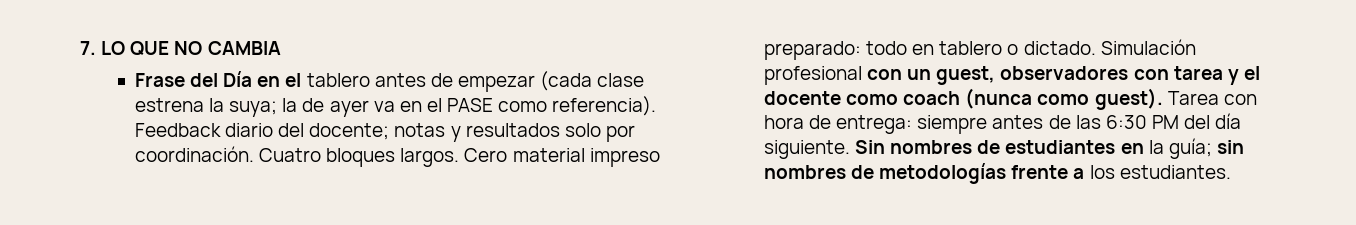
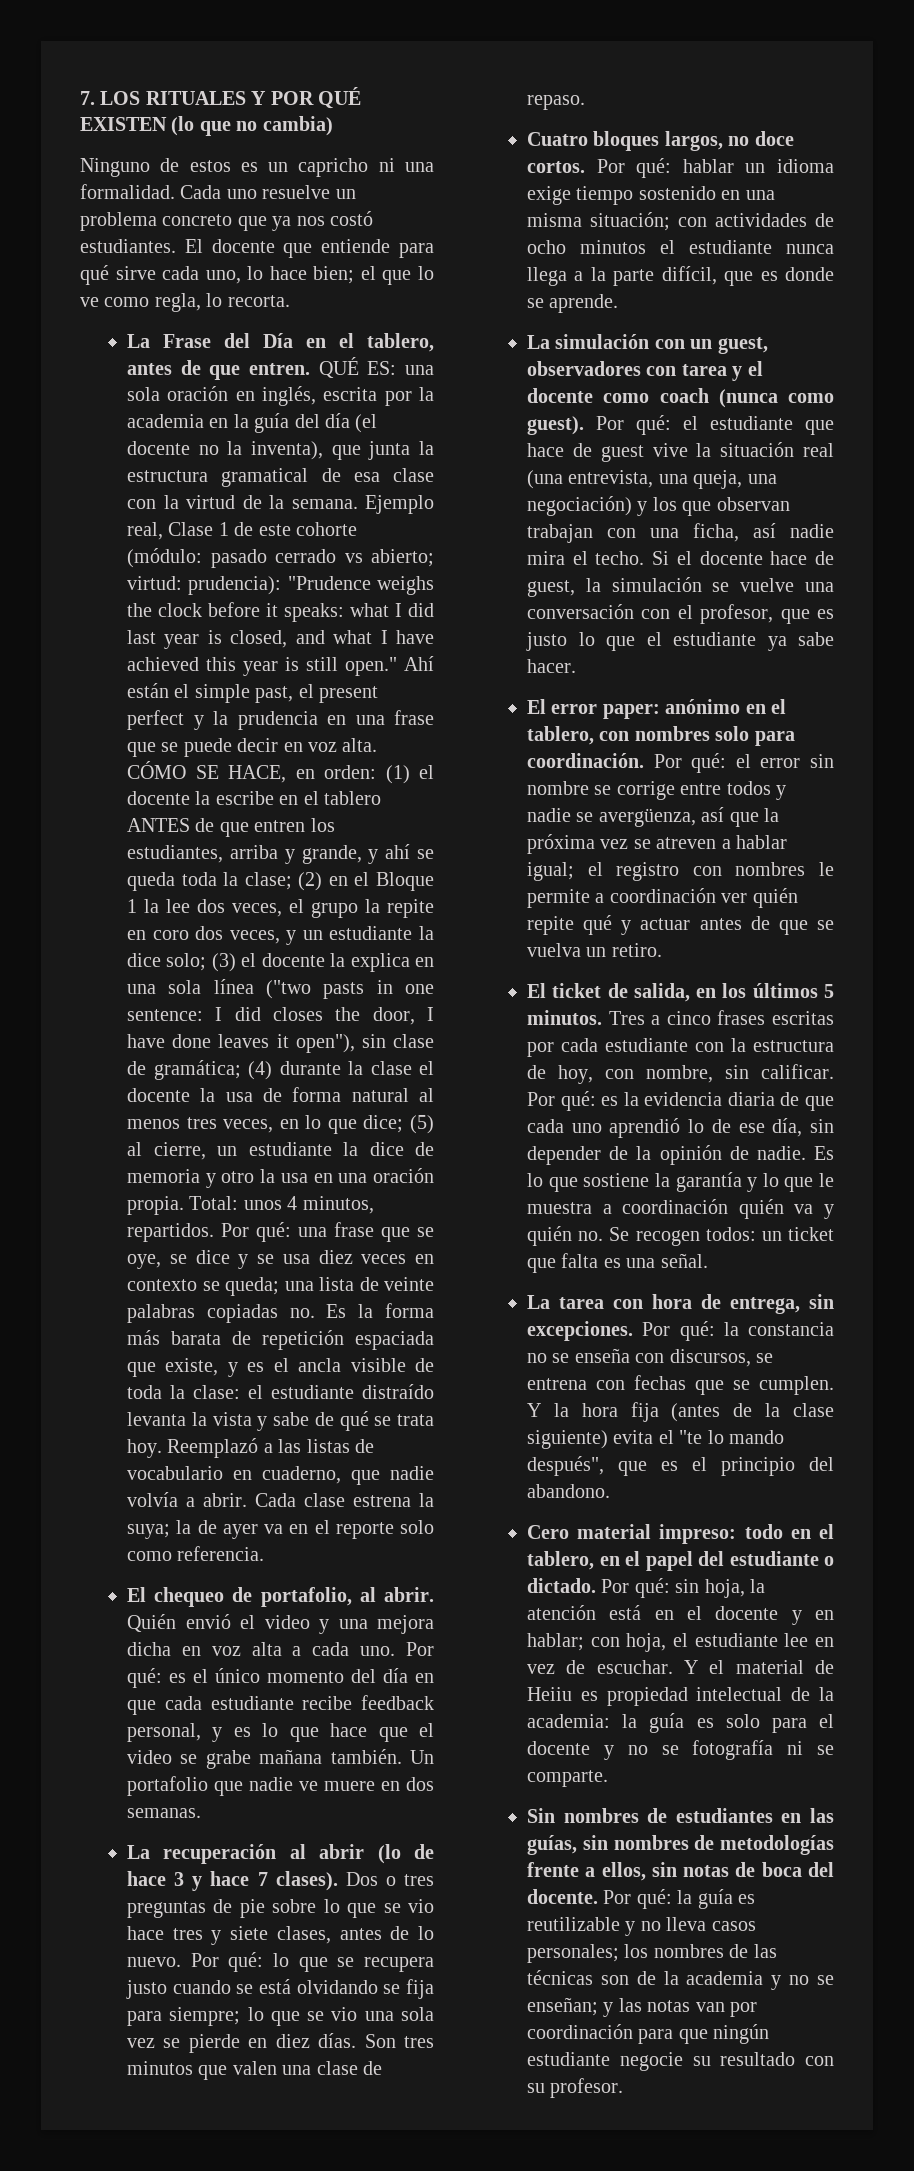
[101,41,281,56] LO QUE NO CAMBIA // -> [100,87,361,109] [80,116,333,136] [80,158,434,177] [80,184,356,199] [80,211,373,231] [80,239,435,258] [80,265,434,285] [80,293,290,312] [127,334,151,348] LOS RITUALES Y POR QUÉ EXISTEN (lo que no cambia) // Ninguno de estos es un capricho ni una formalidad. Cada uno resuelve un problema concreto que ya nos costó estudiantes. El docente que entiende para qué sirve cada uno, lo hace bien; el que lo ve como regla, lo recorta. // La
[306,71,593,92] tablero antes de empezar (cada -> [367,333,434,352] [127,357,434,380] [127,386,435,406] [127,413,378,433] [127,441,434,460] [127,468,434,487] [127,495,434,514] [127,522,358,540] [127,548,434,568] [127,576,434,595] [127,602,434,622] [127,630,434,649] [127,656,434,676] [127,683,379,703] [127,710,435,730] [127,738,378,757] [127,761,434,784] [127,791,382,805] [127,818,335,837] [127,844,435,864] [127,872,434,891] [127,899,434,918] [127,926,434,945] [127,953,434,972] [127,979,434,999] [127,1007,434,1025] [127,1034,434,1053] [127,1060,435,1080] [127,1087,435,1102] [127,1115,434,1134] [127,1142,435,1160] [127,1168,434,1188] [127,1196,374,1215] [127,1222,435,1242] [127,1250,434,1269] [127,1277,434,1296] [127,1303,434,1323] [127,1330,434,1350] [127,1358,434,1377] [127,1384,434,1399] [127,1411,434,1431] [127,1438,375,1458] [127,1466,434,1485] [127,1492,297,1507] tablero, antes de que entren. QUÉ ES: una sola oración en inglés, escrita por la academia en la guía del día (el docente no la inventa), que junta la estructura gramatical de esa clase con la virtud de la semana. Ejemplo real, Clase 1 de este cohorte (módulo: pasado cerrado vs abierto; virtud: prudencia): "Prudence weighs the clock before it speaks: what I did last year is closed, and what I have achieved this year is still open." Ahí están el simple past, el present perfect y la prudencia en una frase que se puede decir en voz alta. CÓMO SE HACE, en orden: (1) el docente la escribe en el tablero ANTES de que entren los estudiantes, arriba y grande, y ahí se queda toda la clase; (2) en el Bloque 1 la lee dos veces, el grupo la repite en coro dos veces, y un estudiante la dice solo; (3) el docente la explica en una sola línea ("two pasts in one sentence: I did closes the door, I have done leaves it open"), sin clase de gramática; (4) durante la clase el docente la usa de forma natural al menos tres veces, en lo que dice; (5) al cierre, un estudiante la dice de memoria y otro la usa en una oración propia. Total: unos 4 minutos, repartidos. Por qué: una frase que se oye, se dice y se usa diez veces en contexto se queda; una lista de veinte palabras copiadas no. Es la forma más barata de repetición espaciada que existe, y es el ancla visible de toda la clase: el estudiante distraído levanta la vista y sabe de qué se trata hoy. Reemplazó a las listas de vocabulario en cuaderno, que nadie volvía a abrir. Cada
[447,96,657,116] [134,123,635,142] [134,146,660,167] [763,39,1196,60] [763,66,862,85] PASE como referencia). Feedback diario del docente; notas y resultados solo por coordinación. Cuatro bloques largos. Cero material impreso preparado: todo en tablero o dictado. Simulación profesional -> [335,1520,434,1539] [127,1546,265,1561] [127,1587,434,1607] [127,1614,434,1634] [127,1642,434,1656] [127,1668,434,1688] [127,1695,434,1715] [127,1723,434,1742] [127,1749,434,1769] [127,1776,435,1796] [127,1808,202,1818] [127,1844,434,1864] [127,1871,435,1891] [127,1899,434,1918] [127,1926,434,1945] [127,1952,434,1972] [126,1979,434,1999] [127,2007,434,2026] [127,2033,434,2053] [127,2061,383,2080] [527,95,586,110] [527,131,794,151] [527,158,834,178] [527,186,775,205] [527,212,834,231] [527,240,834,254] [527,266,834,286] [527,294,619,313] [527,334,650,349] reporte solo como referencia. // El chequeo de portafolio, al abrir. Quién envió el video y una mejora dicha en voz alta a cada uno. Por qué: es el único momento del día en que cada estudiante recibe feedback personal, y es lo que hace que el video se grabe mañana también. Un portafolio que nadie ve muere en dos semanas. // La recuperación al abrir (lo de hace 3 y hace 7 clases). Dos o tres preguntas de pie sobre lo que se vio hace tres y siete clases, antes de lo nuevo. Por qué: lo que se recupera justo cuando se está olvidando se fija para siempre; lo que se vio una sola vez se pierde en diez días. Son tres minutos que valen una clase de repaso. // Cuatro bloques largos, no doce cortos. Por qué: hablar un idioma exige tiempo sostenido en una misma situación; con actividades de ocho minutos el estudiante nunca llega a la parte difícil, que es donde se aprende. // La simulación
[1167,91,1257,105] [763,113,1242,134] [763,140,850,159] Tarea con hora de entrega: siempre antes de las 6:30 PM del día siguiente. -> [596,415,834,435] [527,442,834,462] [527,470,777,489] [527,496,790,516] [527,523,834,543] [527,551,834,565] [527,577,834,597] [527,604,834,624] [526,632,834,651] [527,659,577,673] [527,699,787,719] [527,726,795,746] [527,753,834,773] [527,781,787,800] [527,807,780,827] [527,834,788,854] [527,862,834,881] [527,888,798,908] [527,915,834,935] [527,943,662,957] [527,983,834,1002] [527,1010,834,1025] [527,1038,834,1057] [527,1064,834,1084] [527,1091,834,1111] [527,1118,834,1138] [527,1145,834,1165] [527,1172,834,1192] [527,1199,834,1219] [527,1226,834,1246] [527,1253,708,1273] [527,1294,834,1314] [527,1321,834,1341] [527,1348,774,1367] [527,1375,834,1395] [527,1402,834,1422] [527,1430,785,1449] [527,1456,834,1476] [527,1484,611,1498] [527,1524,834,1544] [527,1551,834,1571] [527,1578,766,1598] [527,1605,834,1625] [527,1633,834,1652] [527,1660,834,1674] [527,1687,834,1706] [527,1713,834,1733] [527,1740,834,1760] [527,1770,609,1787] Por qué: el estudiante que hace de guest vive la situación real (una entrevista, una queja, una negociación) y los que observan trabajan con una ficha, así nadie mira el techo. Si el docente hace de guest, la simulación se vuelve una conversación con el profesor, que es justo lo que el estudiante ya sabe hacer. // El error paper: anónimo en el tablero, con nombres solo para coordinación. Por qué: el error sin nombre se corrige entre todos y nadie se avergüenza, así que la próxima vez se atreven a hablar igual; el registro con nombres le permite a coordinación ver quién repite qué y actuar antes de que se vuelva un retiro. // El ticket de salida, en los últimos 5 minutos. Tres a cinco frases escritas por cada estudiante con la estructura de hoy, con nombre, sin calificar. Por qué: es la evidencia diaria de que cada uno aprendió lo de ese día, sin depender de la opinión de nadie. Es lo que sostiene la garantía y lo que le muestra a coordinación quién va y quién no. Se recogen todos: un ticket que falta es una señal. // La tarea con hora de entrega, sin excepciones. Por qué: la constancia no se enseña con discursos, se entrena con fechas que se cumplen. Y la hora fija (antes de la clase siguiente) evita el "te lo mando después", que es el principio del abandono. // Cero material impreso: todo en el tablero, en el papel del estudiante o dictado. Por qué: sin hoja, la atención está en el docente y en hablar; con hoja, el estudiante lee en vez de escuchar. Y el material de Heiiu es propiedad intelectual de la academia: la guía es solo para el docente y no se fotografía ni se comparte. //
[1148,138,1212,159] la guía; -> [810,1808,834,1823] [527,1835,578,1855] las guías,
[1089,165,1231,179] los estudiantes. -> [601,1862,834,1881] [527,1889,756,1909] [527,1917,756,1936] [527,1944,777,1963] [527,1970,834,1990] [527,1997,758,2017] [527,2024,770,2044] [527,2052,834,2071] [527,2078,624,2098] ellos, sin notas de boca del docente. Por qué: la guía es reutilizable y no lleva casos personales; los nombres de las técnicas son de la academia y no se enseñan; y las notas van por coordinación para que ningún estudiante negocie su resultado con su profesor.

